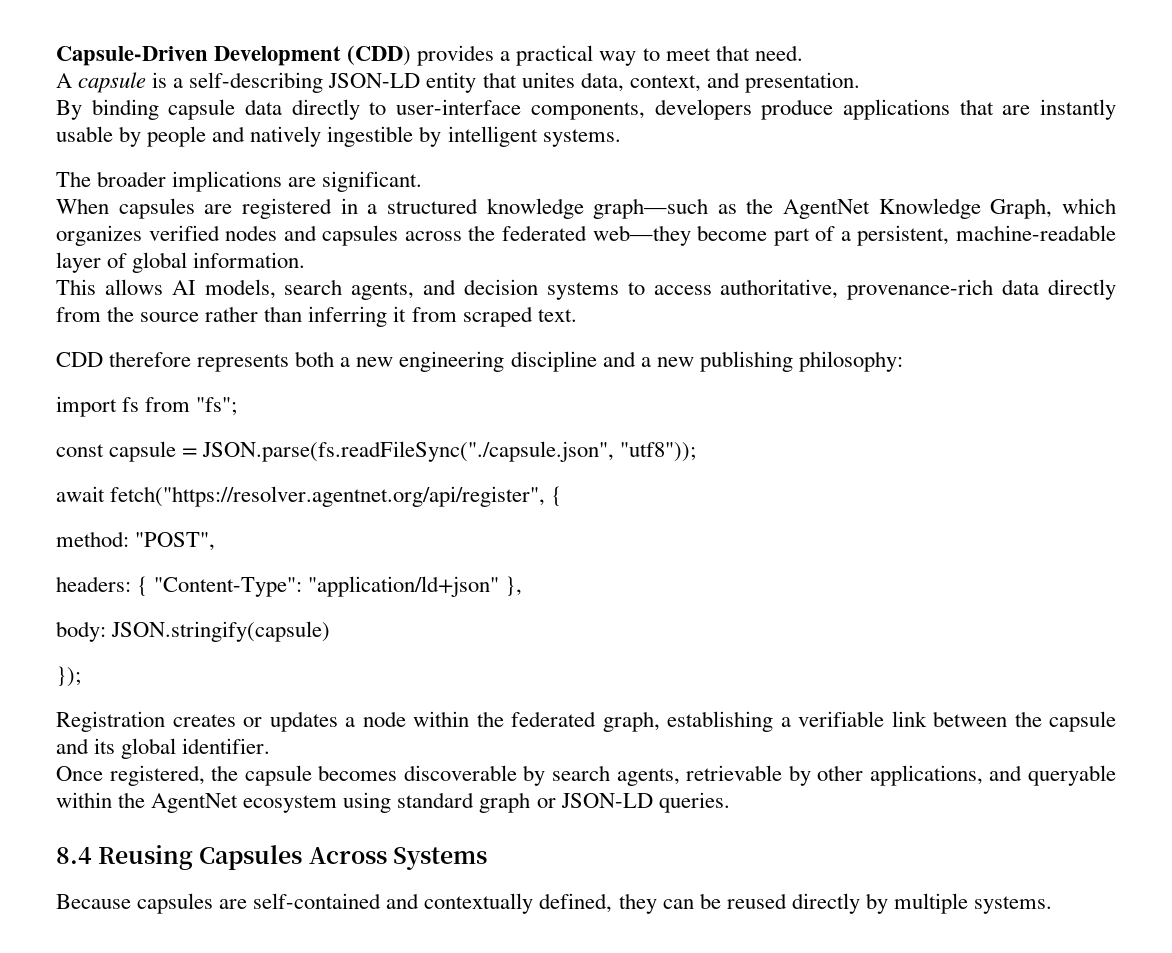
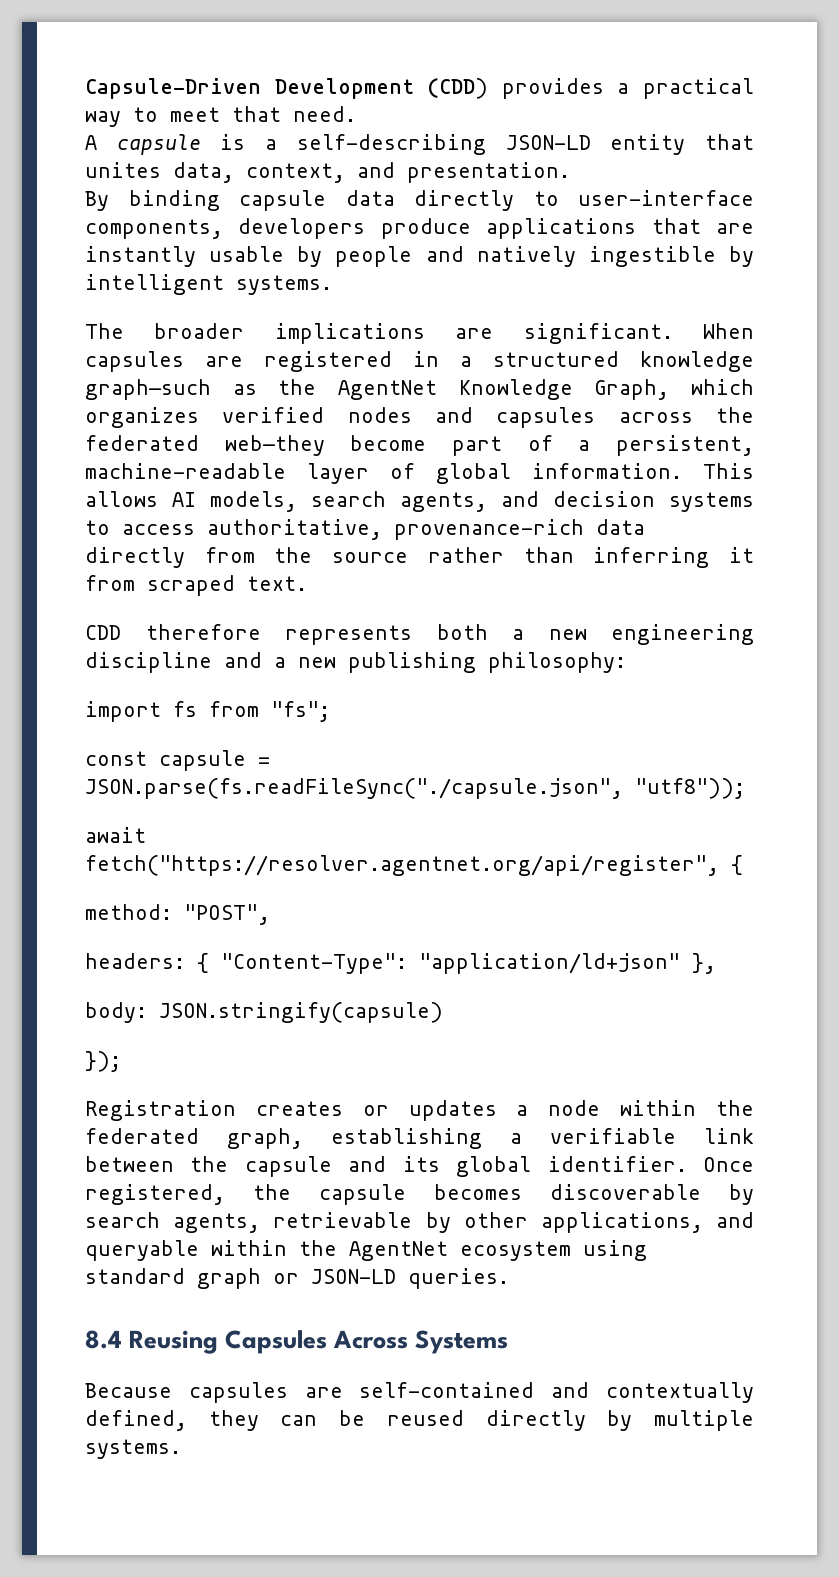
(423, 181) // -> (673, 333) none
(306, 260) // -> (682, 471) none
(271, 746) // -> (687, 1164) none

